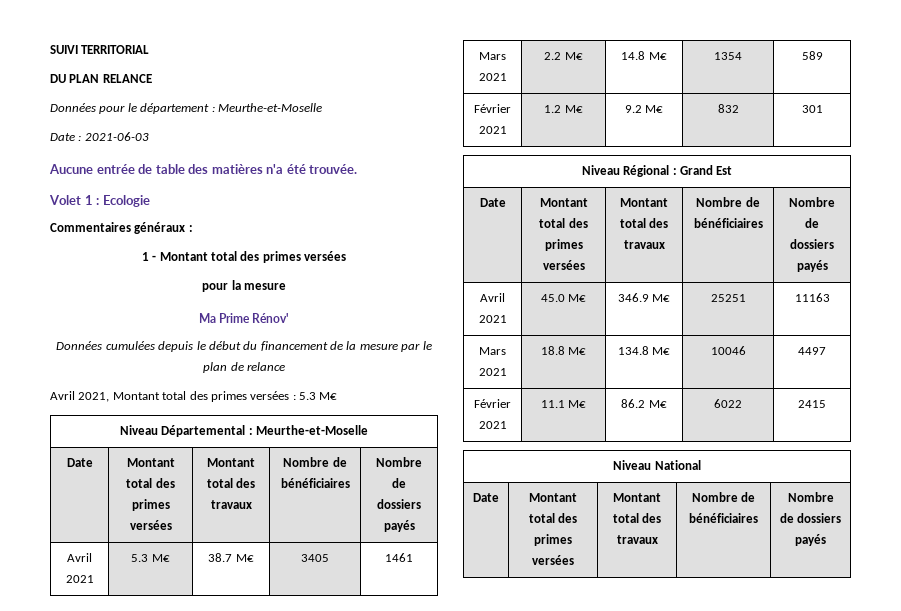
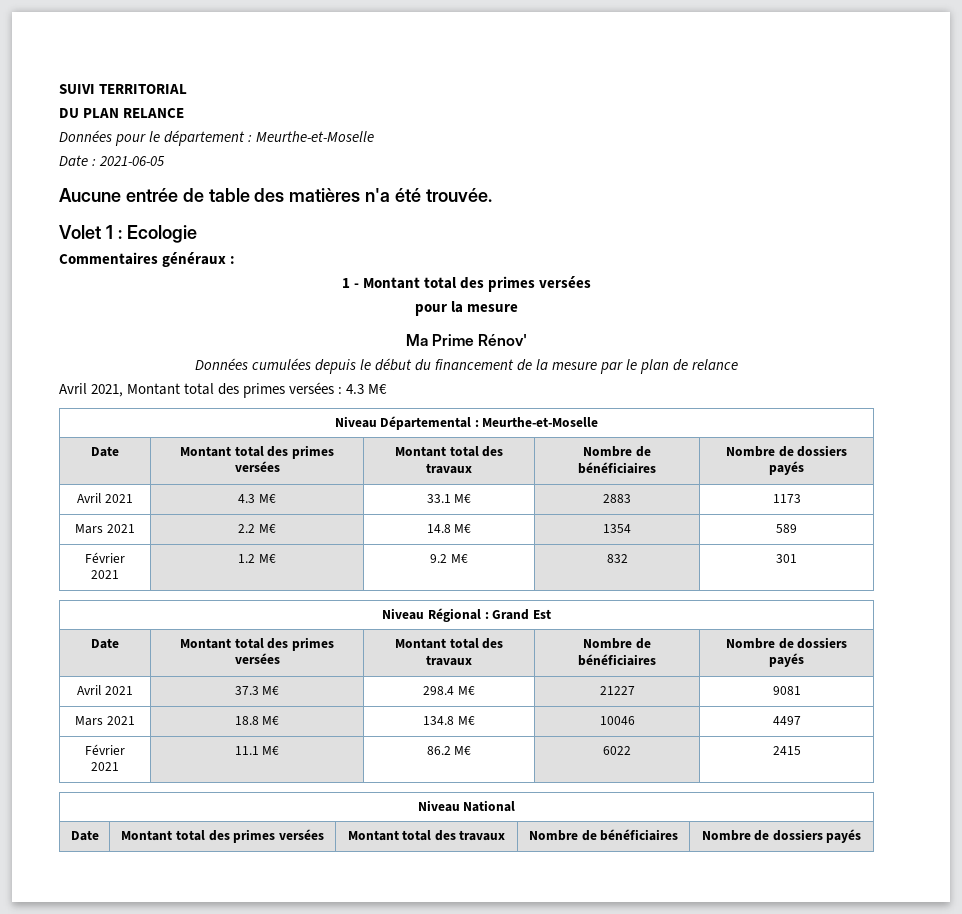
[84,132,149,141] 2021-06-03 -> [99,156,166,166] 2021-06-05
[299,392,316,400] 5.3 -> [346,384,365,394] 4.3
[131,554,170,562] [208,553,254,562] [301,554,329,562] [385,553,413,562] 5.3 M€ | 38.7 M€ | 3405 | 1461 -> [238,494,276,503] [426,494,472,503] [603,494,631,503] [772,494,801,503] 4.3 M€ | 33.1 M€ | 2883 | 1173
[540,294,587,302] [617,293,671,302] [710,294,746,302] [794,293,830,302] 45.0 M€ | 346.9 M€ | 25251 | 11163 -> [234,686,280,695] [423,686,475,695] [599,686,635,695] [772,686,801,695] 37.3 M€ | 298.4 M€ | 21227 | 9081

